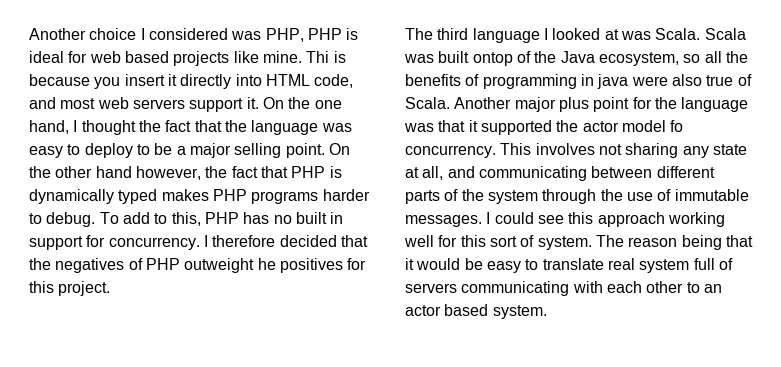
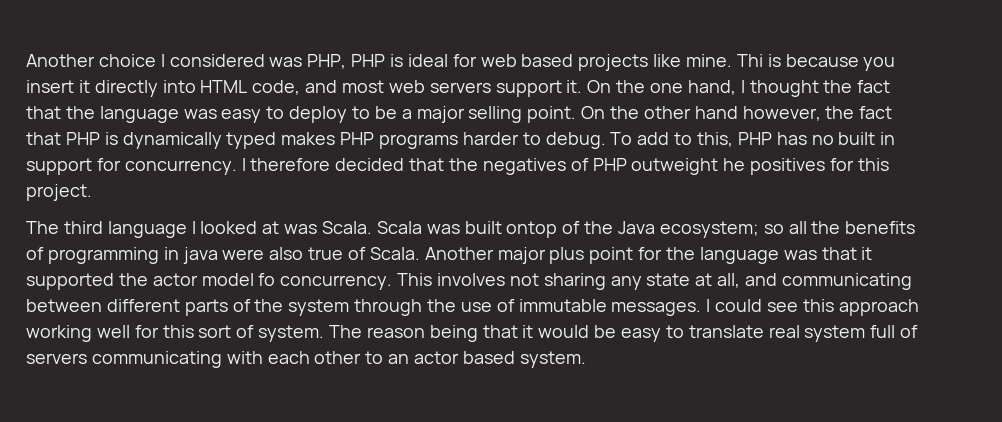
[598,52,679,66] ecosystem, -> [659,221,759,238] ecosystem;

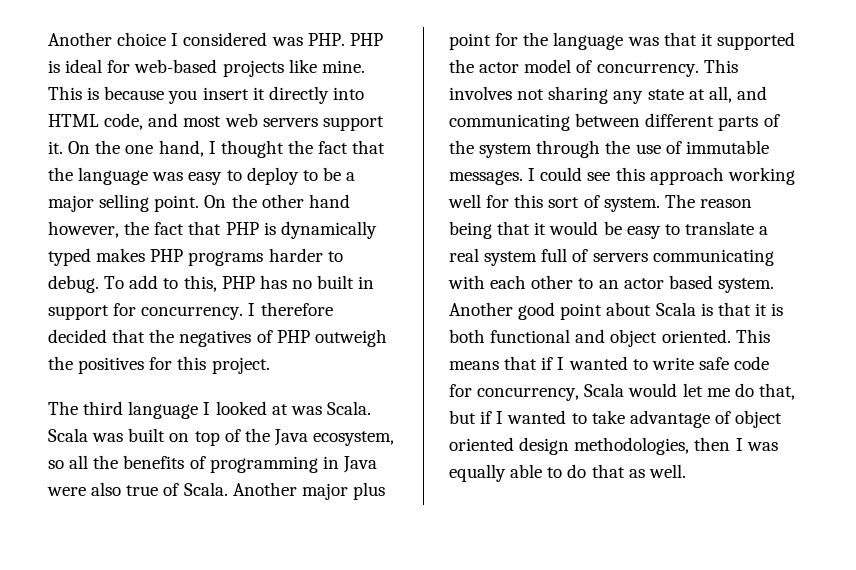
[307,54,347,69] PHP, -> [307,33,345,46] PHP.
[480,54,574,67] web based -> [134,59,218,73] web-based
[736,54,763,67] Thi -> [48,86,82,100] This
[631,158,746,175] outweight he -> [314,329,387,347] [48,356,73,370] outweigh the
[506,221,558,238] ontop -> [169,431,220,446] on top
[659,221,759,238] ecosystem; -> [313,431,395,446] ecosystem,
[182,247,218,264] java -> [342,456,377,473] Java
[258,273,276,286] fo -> [576,60,593,73] of
(764, 331) none -> [759,226,769,235] a
(586, 359) none -> [449,302,784,320] [449,329,770,347] [449,356,770,370] [449,383,795,401] [449,410,783,428] [449,437,778,455] [449,464,686,482] Another good point about Scala is that it is both functional and object oriented. This means that if I wanted to write safe code for concurrency, Scala would let me do that, but if I wanted to take advantage of object oriented design methodologies, then I was equally able to do that as well.

